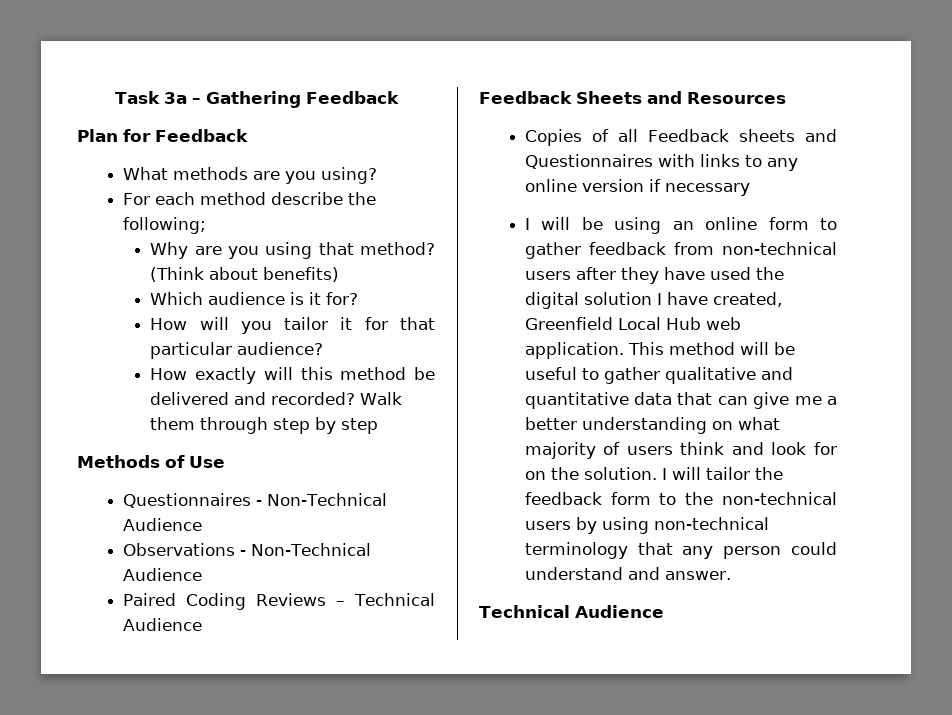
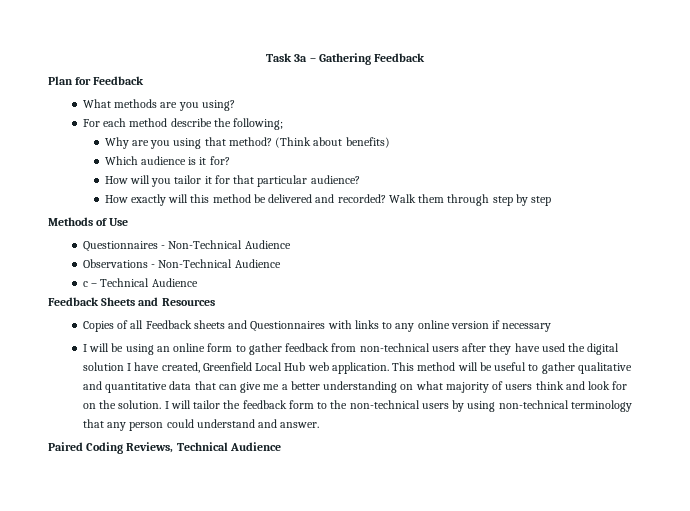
[122,593,326,610] Paired Coding Reviews -> [82,281,88,287] c
(731, 575) none -> [48,442,174,454] Paired Coding Reviews,

